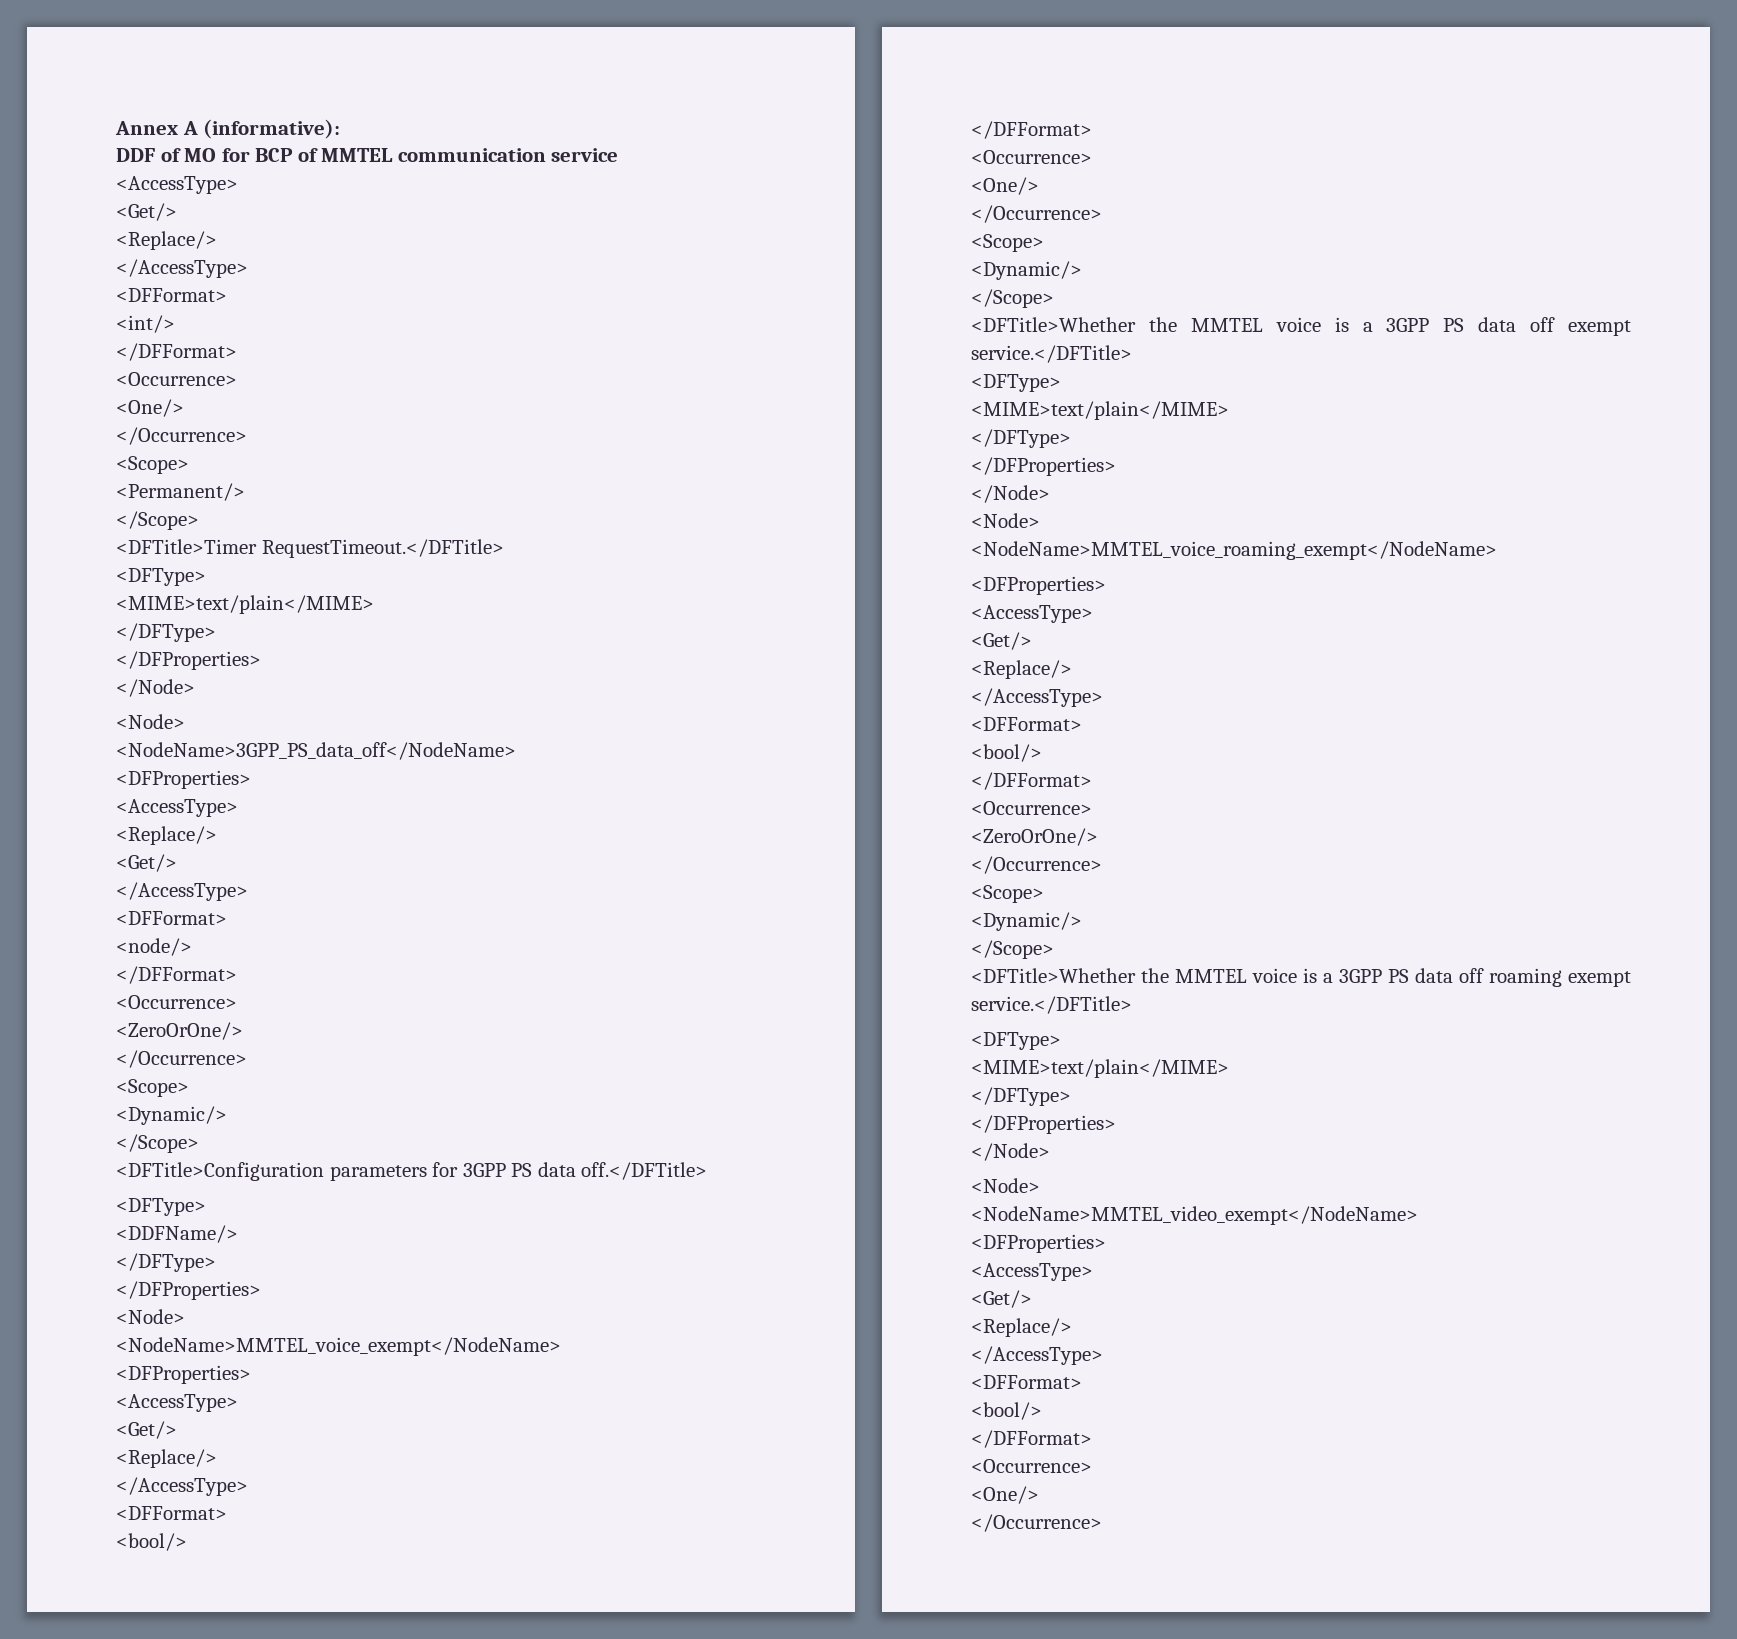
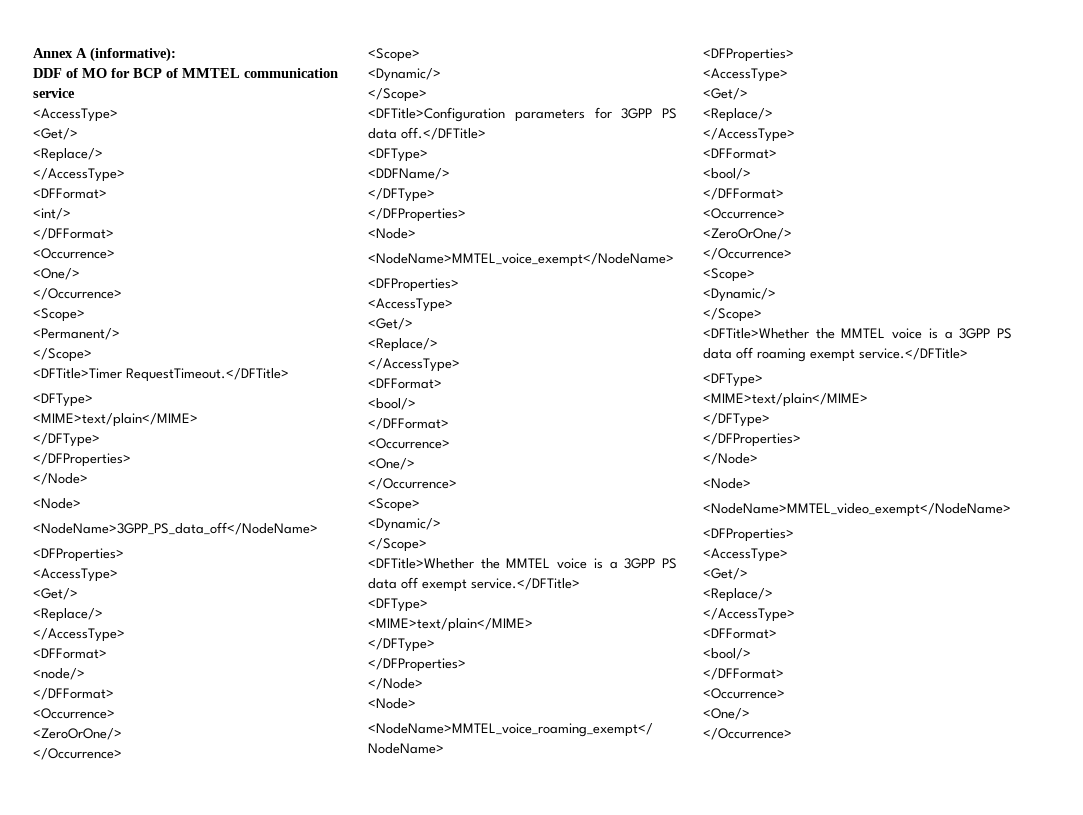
[116,826,217,845] [116,854,177,872] // <Replace/> // <Get/> -> [33,588,78,600] [33,608,103,622] // <Get/> // <Replace/>

